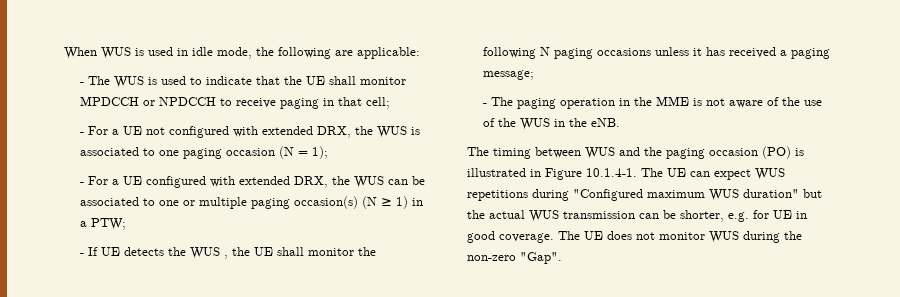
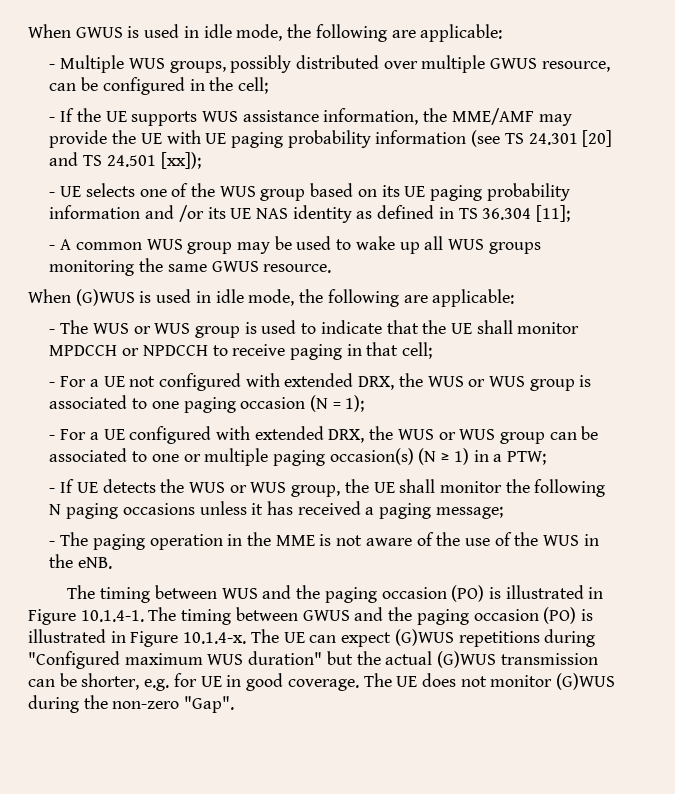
[64,47,131,59] When WUS -> [28,24,503,42] [49,55,610,73] [49,77,268,95] [49,108,572,126] [49,130,613,148] [49,152,201,169] [49,183,570,201] [49,205,571,223] [49,236,541,254] [49,258,332,276] [28,289,135,306] When GWUS is used in idle mode, the following are applicable: // - Multiple WUS groups, possibly distributed over multiple GWUS resource, can be configured in the cell; // - If the UE supports WUS assistance information, the MME/AMF may provide the UE with UE paging probability information (see TS 24.301 [20] and TS 24.501 [xx]); // - UE selects one of the WUS group based on its UE paging probability information and /or its UE NAS identity as defined in TS 36.304 [11]; // - A common WUS group may be used to wake up all WUS groups monitoring the same GWUS resource. // When (G)WUS
(145, 82) none -> [133,323,240,338] or WUS group
(408, 132) none -> [468,376,575,391] or WUS group
(385, 182) none -> [438,429,546,444] or WUS group
[224,255,229,259] , -> [229,482,341,497] or WUS group,
(663, 172) none -> [181,607,593,625] [28,629,279,647] timing between GWUS and the paging occasion (PO) is illustrated in Figure 10.1.4-x. The
[755,168,785,180] WUS -> [394,629,454,646] (G)WUS
[529,210,559,222] WUS -> [437,651,497,668] (G)WUS
[709,231,739,243] WUS -> [556,673,616,690] (G)WUS

